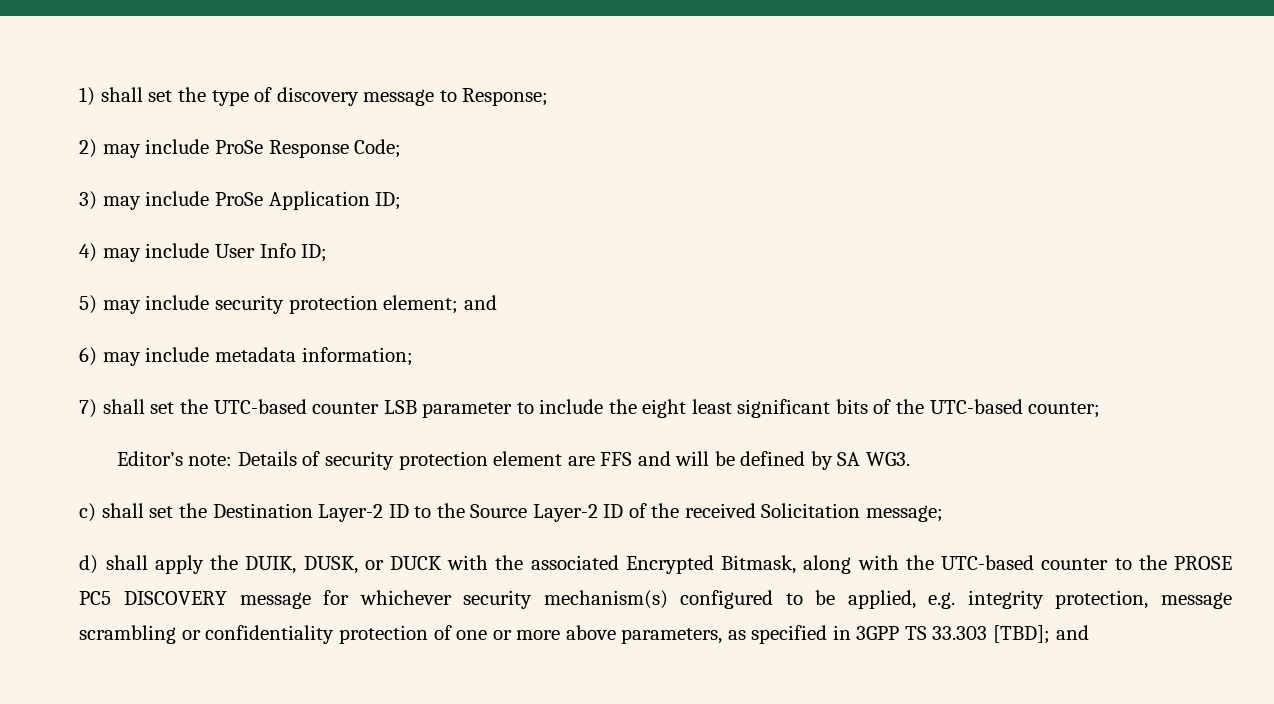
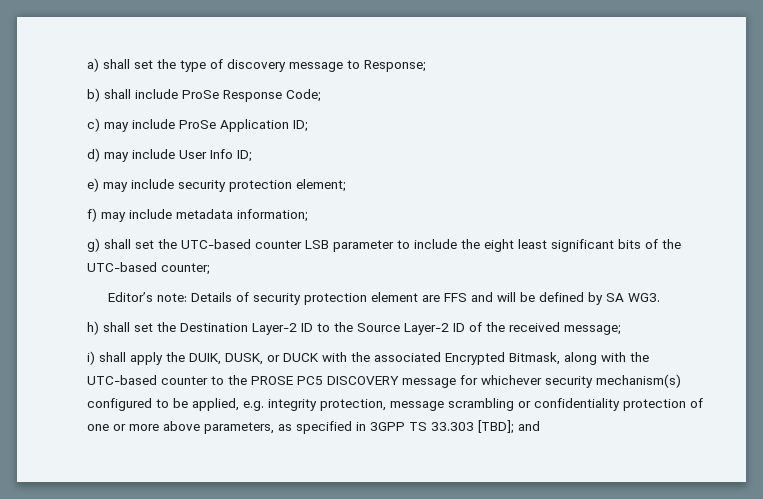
[79,87,96,106] 1) -> [87,58,100,72] a)
[79,139,141,158] 2) may -> [87,88,132,102] b) shall
[79,191,98,210] 3) -> [87,118,101,132] c)
[79,243,98,262] 4) -> [87,148,101,162] d)
[79,295,98,314] 5) -> [87,178,100,192] e)
[463,295,497,310] [79,347,98,366] and // 6) -> [87,208,98,222] // f)
[79,399,98,418] 7) -> [87,238,101,252] g)
[79,503,97,522] c) -> [87,321,100,335] h)
[761,503,861,518] Solicitation -> (561, 327) none
[79,555,99,574] d) -> [87,351,96,365] i)

